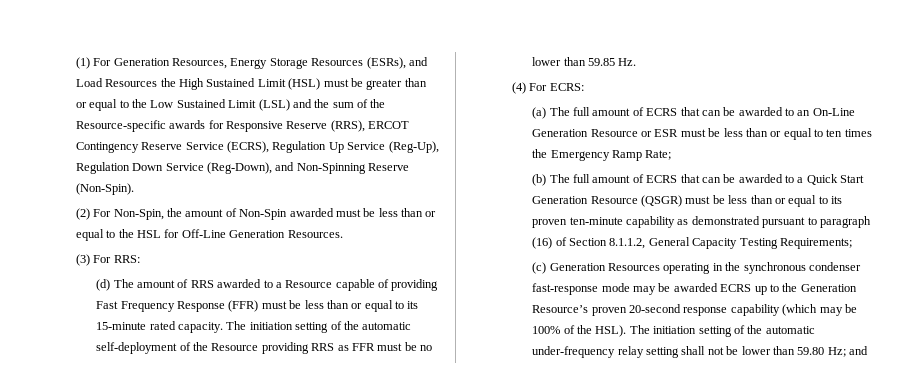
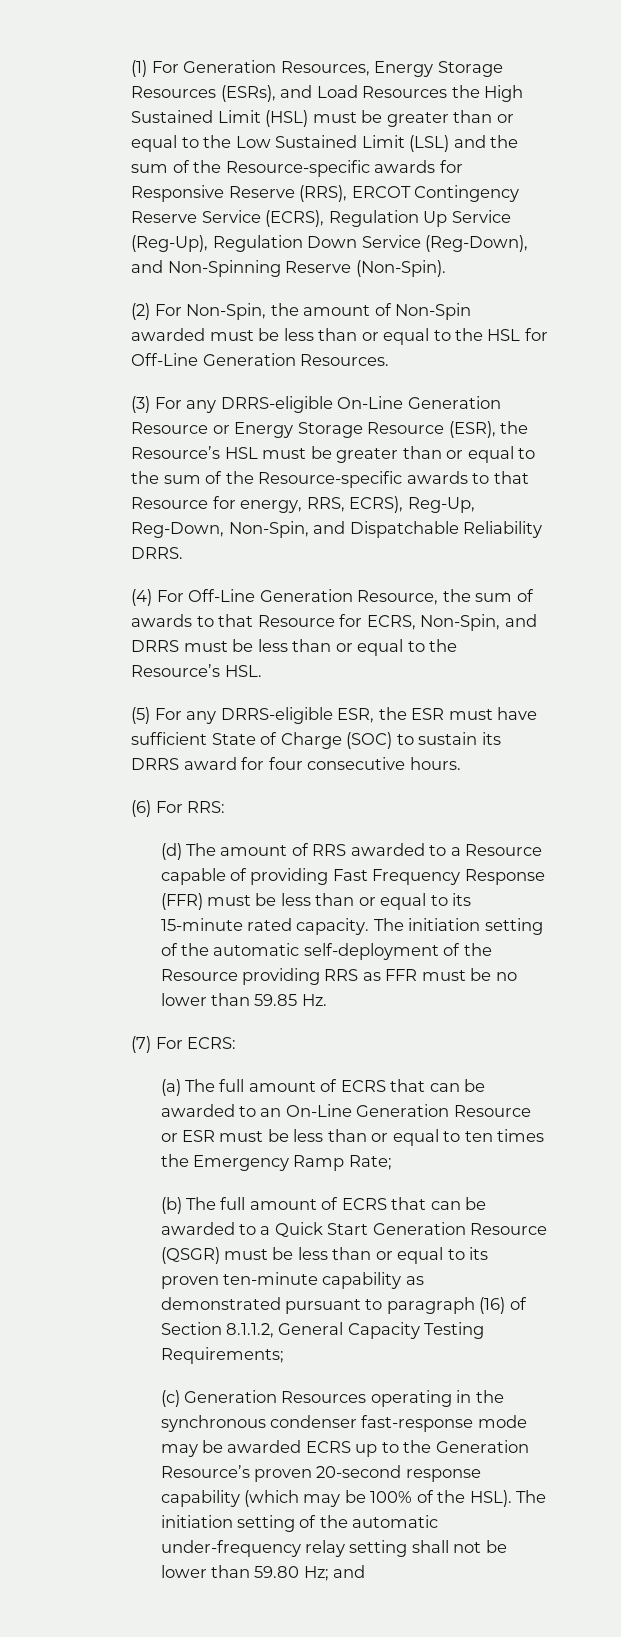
(112, 259) none -> [186,396,501,413] [131,421,529,438] [131,446,536,463] [131,471,529,488] [131,496,475,513] [131,521,543,538] [131,547,184,559] [131,589,534,606] [131,614,537,631] [131,639,458,656] [131,664,262,677] [131,707,538,724] [131,732,501,749] [131,757,461,770] [131,800,183,817] any DRRS-eligible On-Line Generation Resource or Energy Storage Resource (ESR), the Resource’s HSL must be greater than or equal to the sum of the Resource-specific awards to that Resource for energy, RRS, ECRS), Reg-Up, Reg-Down, Non-Spin, and Dispatchable Reliability DRRS. // (4) For Off-Line Generation Resource, the sum of awards to that Resource for ECRS, Non-Spin, and DRRS must be less than or equal to the Resource’s HSL. // (5) For any DRRS-eligible ESR, the ESR must have sufficient State of Charge (SOC) to sustain its DRRS award for four consecutive hours. // (6) For
[511,82,526,94] (4) -> [131,1036,152,1053] (7)

